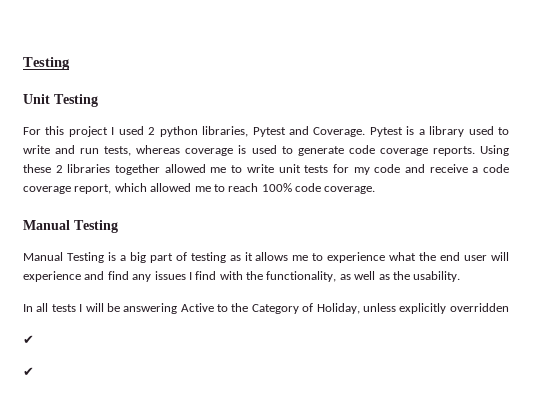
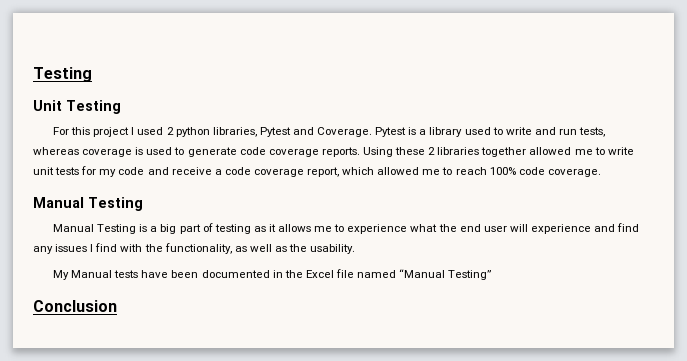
[23,303,509,314] [23,335,34,344] [23,367,34,376] In all tests I will be answering Active to the Category of Holiday, unless explicitly overridden // ✔ // ✔ -> [52,269,492,280] [33,300,117,312] My Manual tests have been documented in the Excel file named “Manual Testing” // Conclusion

